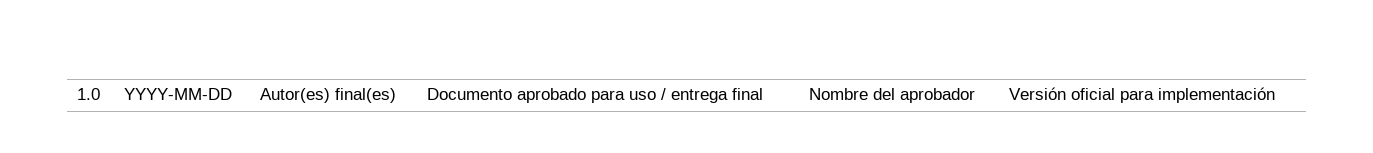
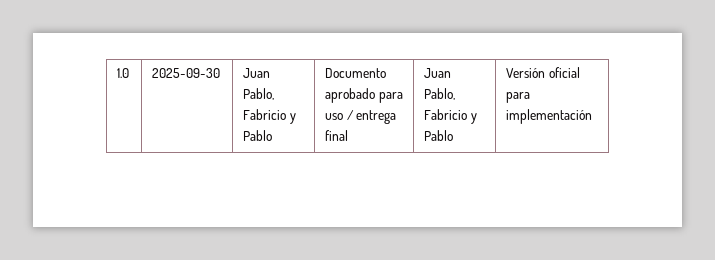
[124,88,233,100] [260,88,397,103] YYYY-MM-DD | Autor(es) final(es) -> [152,68,221,78] [243,68,271,78] [243,88,275,100] [243,109,296,124] [243,130,273,141] 2025-09-30 | Juan Pablo, Fabricio y Pablo
[809,88,976,103] Nombre del aprobador -> [424,68,452,78] [424,88,456,100] [424,109,477,124] [424,130,454,141] Juan Pablo, Fabricio y Pablo

